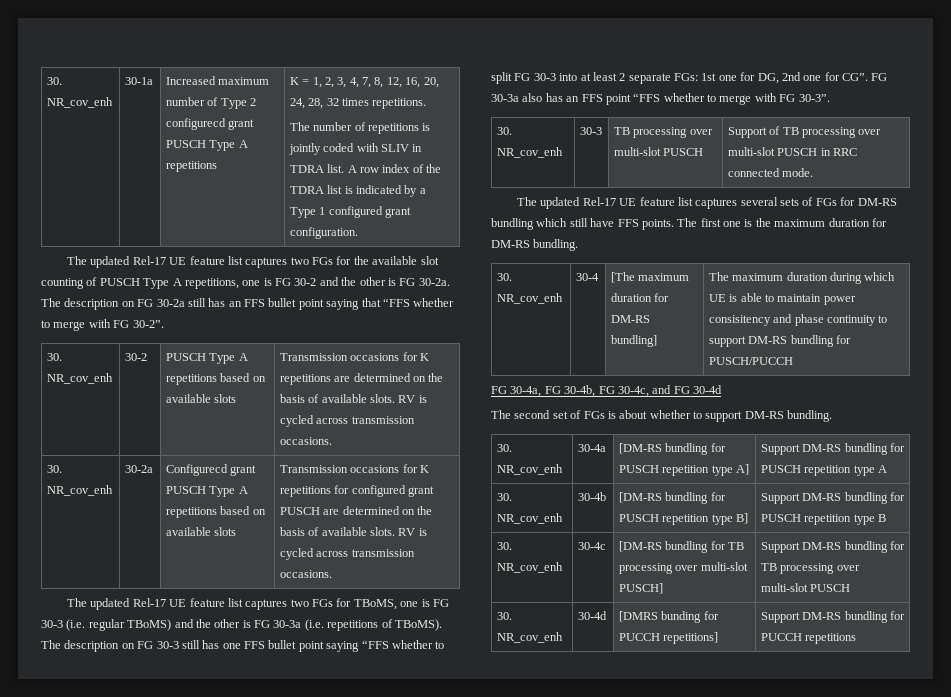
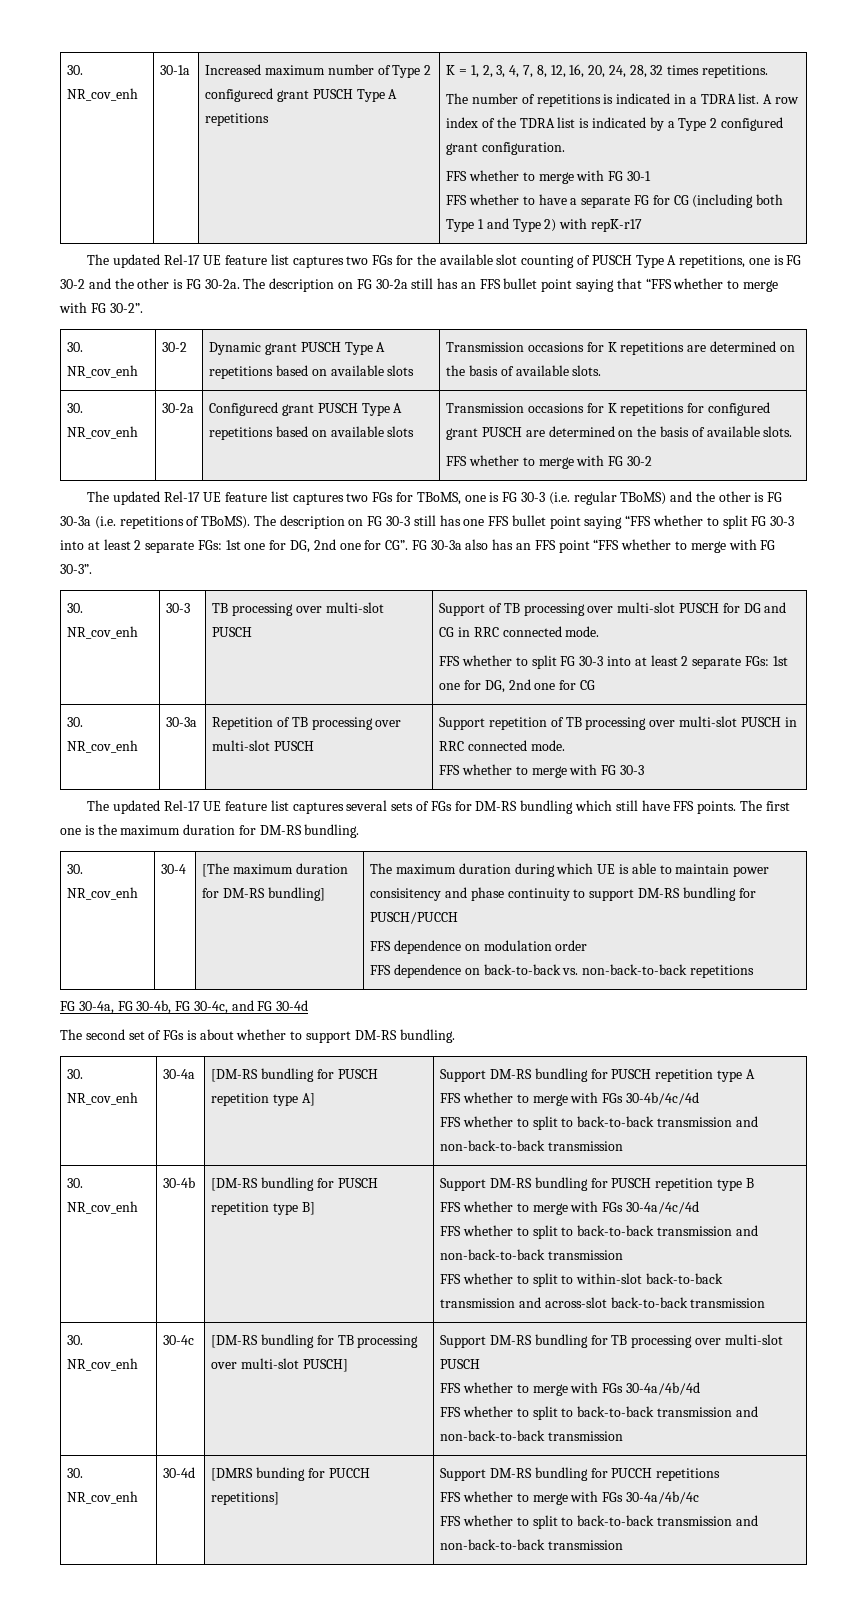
[288,143,423,155] jointly coded with SLIV in -> [616,93,697,104] indicated in a
[319,207,326,215] 1 -> [710,118,718,128] 2
(358, 233) none -> [446,170,651,184] [446,194,784,208] [446,218,642,232] // FFS whether to merge with FG 30-1 // FFS whether to have a separate FG for CG (including both Type 1 and Type 2) with repK-r17
(147, 357) none -> [209,342,298,355] Dynamic grant
[398,395,427,403] [279,415,415,427] [279,437,332,445] RV is cycled across transmission occasions. -> (602, 370) none
[398,528,427,536] [279,548,415,560] [279,570,332,578] RV is cycled across transmission occasions. -> [446,455,652,469] // FFS whether to merge with FG 30-2
[820,148,857,156] [727,168,814,177] in RRC connected mode. -> [722,602,787,613] [439,626,600,637] [439,655,788,669] [439,679,595,693] [67,717,84,727] [67,740,139,753] [166,717,198,727] [212,717,402,730] [212,740,315,751] [439,716,797,730] [439,740,565,751] [439,764,644,778] for DG and CG in RRC connected mode. // FFS whether to split FG 30-3 into at least 2 separate FGs: 1st one for DG, 2nd one for CG // 30. NR_cov_enh | 30-3a | Repetition of TB processing over multi-slot PUSCH | Support repetition of TB processing over multi-slot PUSCH in RRC connected mode. // FFS whether to merge with FG 30-3
(793, 361) none -> [370,940,588,954] [370,964,754,978] // FFS dependence on modulation order // FFS dependence on back-to-back vs. non-back-to-back repetitions
(887, 469) none -> [440,1092,699,1106] [440,1116,758,1130] [440,1140,624,1151] // FFS whether to merge with FGs 30-4b/4c/4d // FFS whether to split to back-to-back transmission and non-back-to-back transmission
(886, 518) none -> [440,1201,699,1215] [440,1225,758,1239] [440,1249,624,1260] [440,1273,723,1287] [440,1297,766,1308] // FFS whether to merge with FGs 30-4a/4c/4d // FFS whether to split to back-to-back transmission and non-back-to-back transmission // FFS whether to split to within-slot back-to-back transmission and across-slot back-to-back transmission
(851, 588) none -> [440,1382,700,1396] [440,1406,758,1420] [440,1430,624,1441] // FFS whether to merge with FGs 30-4a/4b/4d // FFS whether to split to back-to-back transmission and non-back-to-back transmission
(857, 638) none -> [440,1491,699,1505] [440,1515,758,1529] [440,1539,624,1550] // FFS whether to merge with FGs 30-4a/4b/4c // FFS whether to split to back-to-back transmission and non-back-to-back transmission

